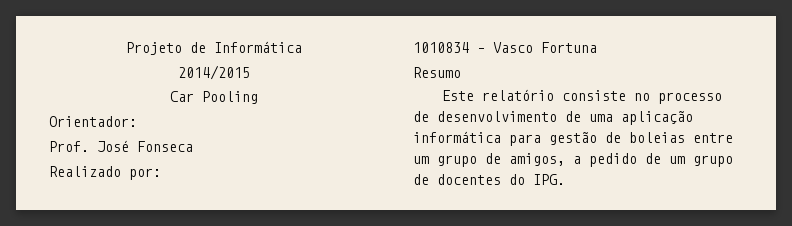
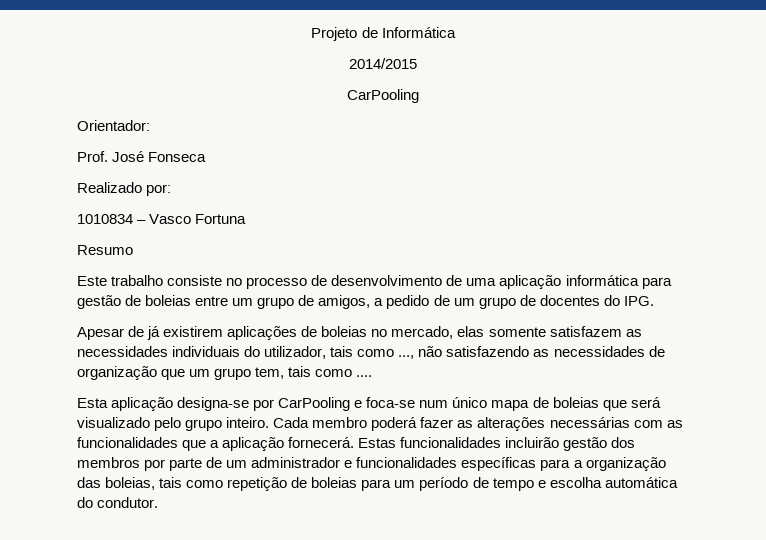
[170,91,258,104] Car Pooling -> [347,89,419,103] CarPooling
[481,89,554,101] relatório -> [111,275,164,286] trabalho
(565, 179) none -> [77,326,642,340] [77,346,665,359] [77,366,373,380] [77,397,661,411] [77,417,683,431] [77,437,636,451] [77,457,666,471] [77,477,678,491] [77,497,159,508] // Apesar de já existirem aplicações de boleias no mercado, elas somente satisfazem as necessidades individuais do utilizador, tais como ..., não satisfazendo as necessidades de organização que um grupo tem, tais como .... // Esta aplicação designa-se por CarPooling e foca-se num único mapa de boleias que será visualizado pelo grupo inteiro. Cada membro poderá fazer as alterações necessárias com as funcionalidades que a aplicação fornecerá. Estas funcionalidades incluirão gestão dos membros por parte de um administrador e funcionalidades específicas para a organização das boleias, tais como repetição de boleias para um período de tempo e escolha automática do condutor.

